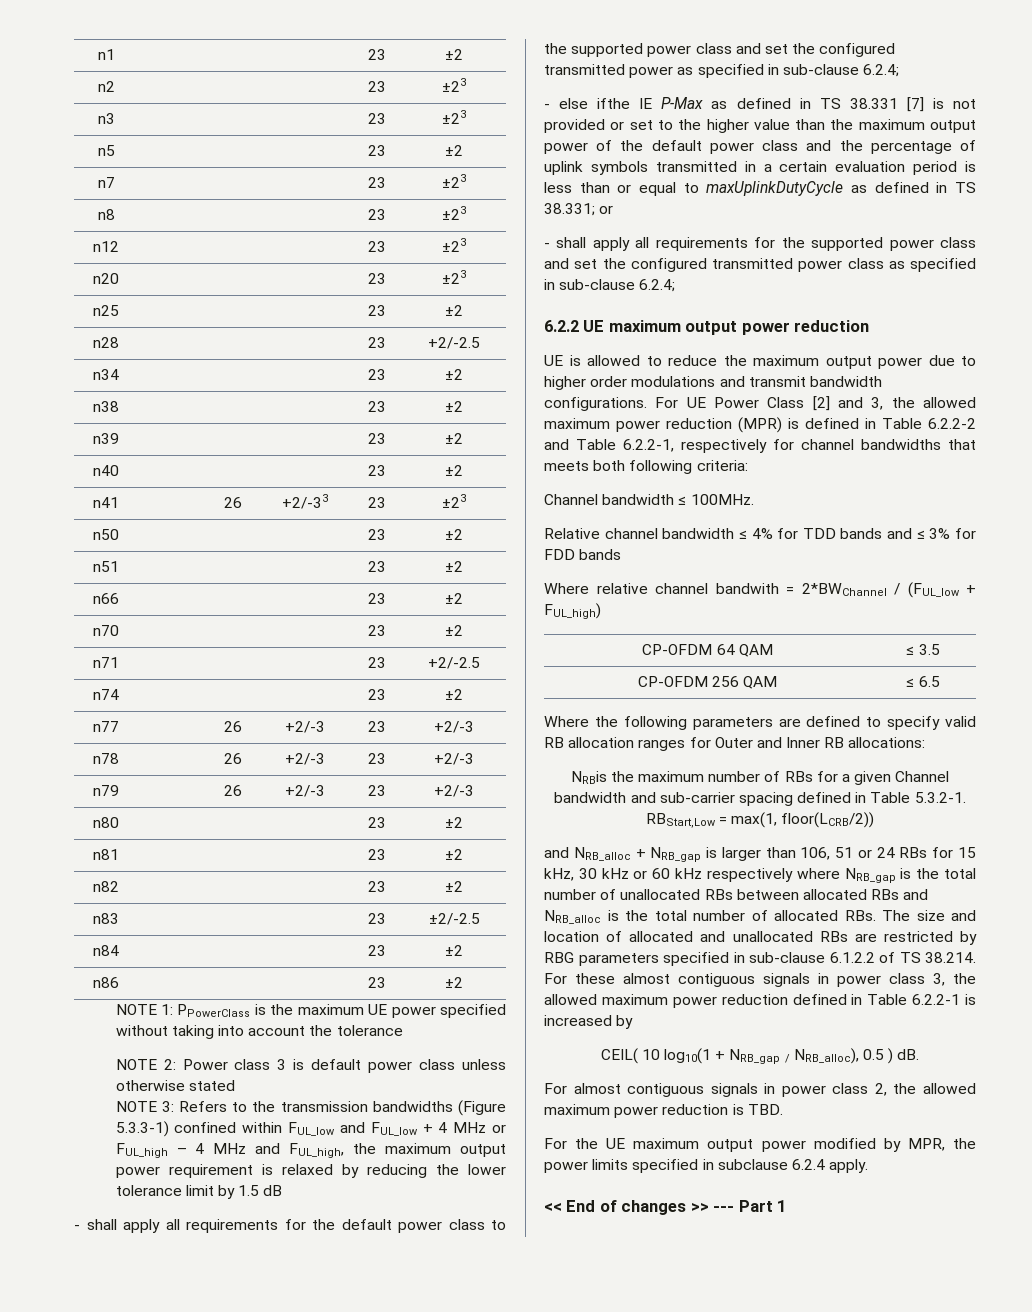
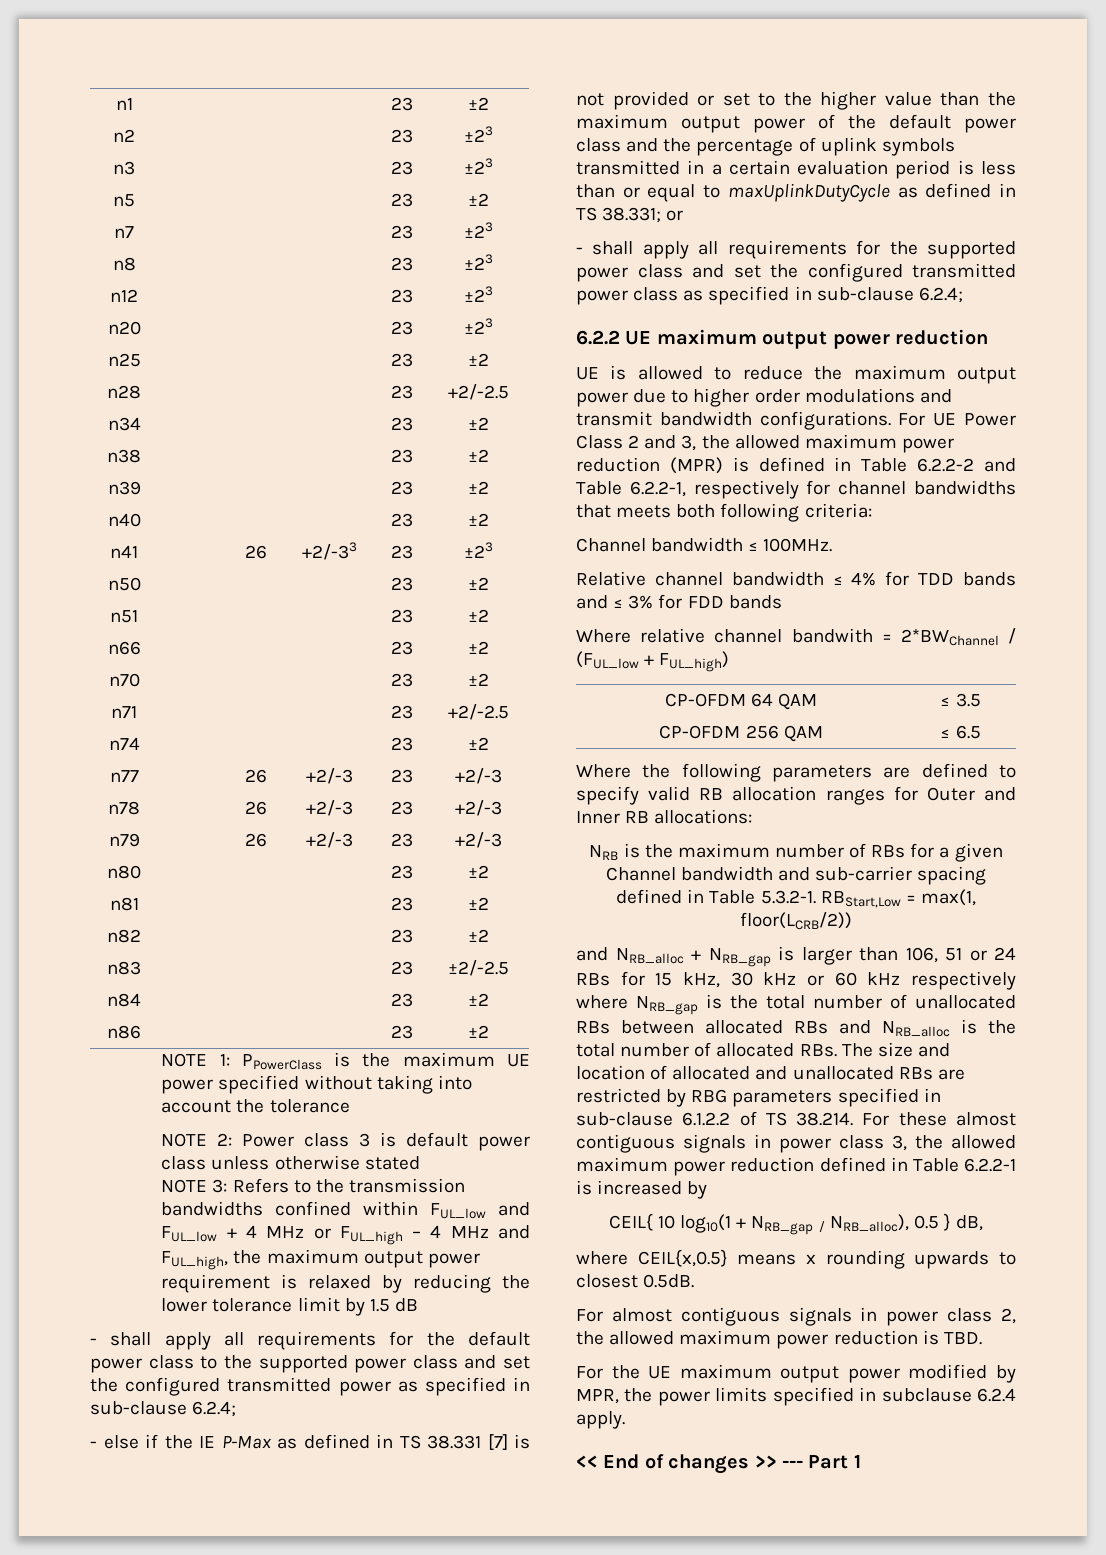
[458,1100,506,1116] [115,1121,169,1137] (Figure 5.3.3-1) -> (264, 1208) none
[597,98,631,109] ifthe -> [145,1434,193,1449] if the
[812,396,830,411] [2] -> [628,435,640,448] 2
[570,771,607,784] NRBis -> [589,843,640,860] NRB is
[600,1048,638,1064] CEIL( -> [608,1213,653,1231] CEIL{
[888,1048,920,1064] ) dB. -> [943,1213,984,1231] [576,1249,1017,1269] [576,1274,695,1288] } dB, // where CEIL{x,0.5} means x rounding upwards to closest 0.5dB.

